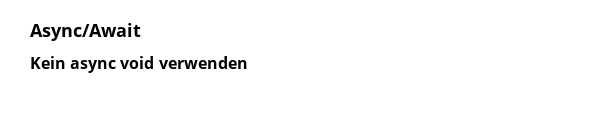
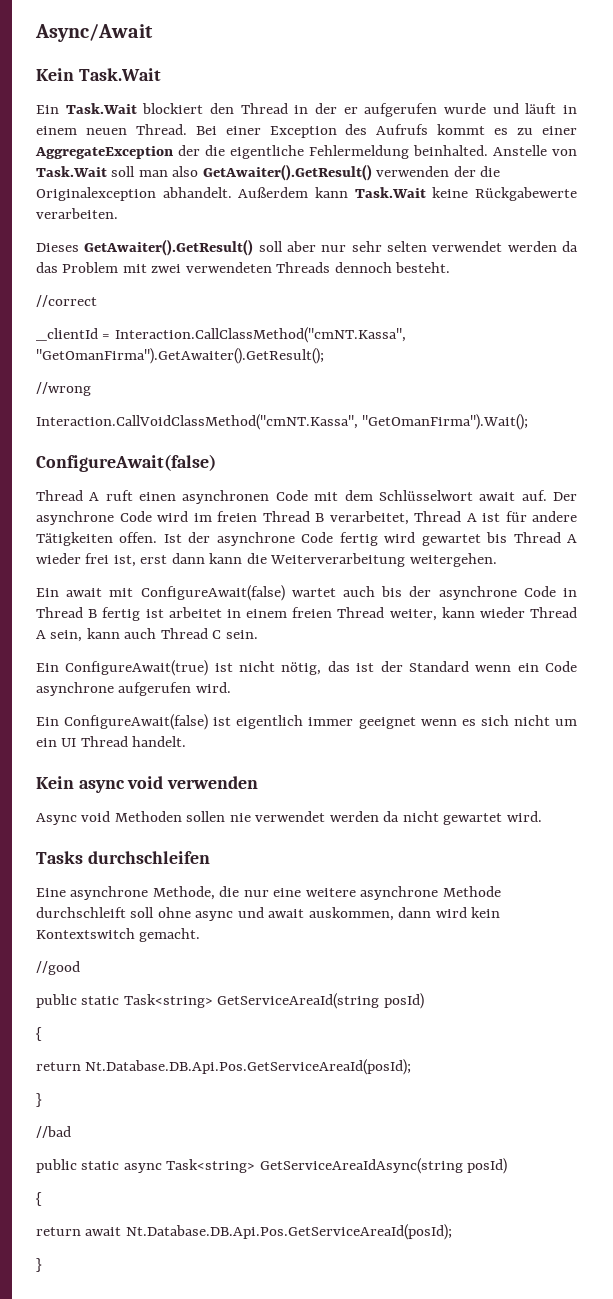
[70,56,248,73] async void verwenden -> [78,68,161,81] [36,103,578,117] [36,124,578,138] [35,145,577,159] [36,164,501,181] [36,187,577,201] [36,208,118,219] [36,239,578,256] [36,262,451,273] [36,295,97,307] [36,327,406,343] [36,348,324,364] [36,382,91,396] [36,414,529,430] [36,454,216,472] [36,490,578,504] [36,511,577,525] [36,532,577,546] [36,553,497,567] [36,585,577,601] [36,607,577,621] [36,628,258,642] [36,660,578,676] [36,682,231,696] [36,714,578,730] [36,736,187,747] [36,776,259,793] [36,811,542,825] [36,851,210,864] [36,886,501,900] [36,907,501,921] [36,928,201,942] [36,961,80,975] [36,993,424,1009] [36,1027,42,1041] [36,1059,412,1075] [36,1093,42,1107] [36,1126,71,1138] [36,1158,508,1174] [36,1192,42,1206] [36,1224,452,1240] [36,1258,42,1272] Task.Wait // Ein Task.Wait blockiert den Thread in der er aufgerufen wurde und läuft in einem neuen Thread. Bei einer Exception des Aufrufs kommt es zu einer AggregateException der die eigentliche Fehlermeldung beinhalted. Anstelle von Task.Wait soll man also GetAwaiter().GetResult() verwenden der die Originalexception abhandelt. Außerdem kann Task.Wait keine Rückgabewerte verarbeiten. // Dieses GetAwaiter().GetResult() soll aber nur sehr selten verwendet werden da das Problem mit zwei verwendeten Threads dennoch besteht. // //correct // _clientId = Interaction.CallClassMethod("cmNT.Kassa", "GetOmanFirma").GetAwaiter().GetResult(); // //wrong // Interaction.CallVoidClassMethod("cmNT.Kassa", "GetOmanFirma").Wait(); // ConfigureAwait(false) // Thread A ruft einen asynchronen Code mit dem Schlüsselwort await auf. Der asynchrone Code wird im freien Thread B verarbeitet, Thread A ist für andere Tätigkeiten offen. Ist der asynchrone Code fertig wird gewartet bis Thread A wieder frei ist, erst dann kann die Weiterverarbeitung weitergehen. // Ein await mit ConfigureAwait(false) wartet auch bis der asynchrone Code in Thread B fertig ist arbeitet in einem freien Thread weiter, kann wieder Thread A sein, kann auch Thread C sein. // Ein ConfigureAwait(true) ist nicht nötig, das ist der Standard wenn ein Code asynchrone aufgerufen wird. // Ein ConfigureAwait(false) ist eigentlich immer geeignet wenn es sich nicht um ein UI Thread handelt. // Kein async void verwenden // Async void Methoden sollen nie verwendet werden da nicht gewartet wird. // Tasks durchschleifen // Eine asynchrone Methode, die nur eine weitere asynchrone Methode durchschleift soll ohne async und await auskommen, dann wird kein Kontextswitch gemacht. // //good // public static Task<string> GetServiceAreaId(string posId) // { // return Nt.Database.DB.Api.Pos.GetServiceAreaId(posId); // } // //bad // public static async Task<string> GetServiceAreaIdAsync(string posId) // { // return await Nt.Database.DB.Api.Pos.GetServiceAreaId(posId); // }

